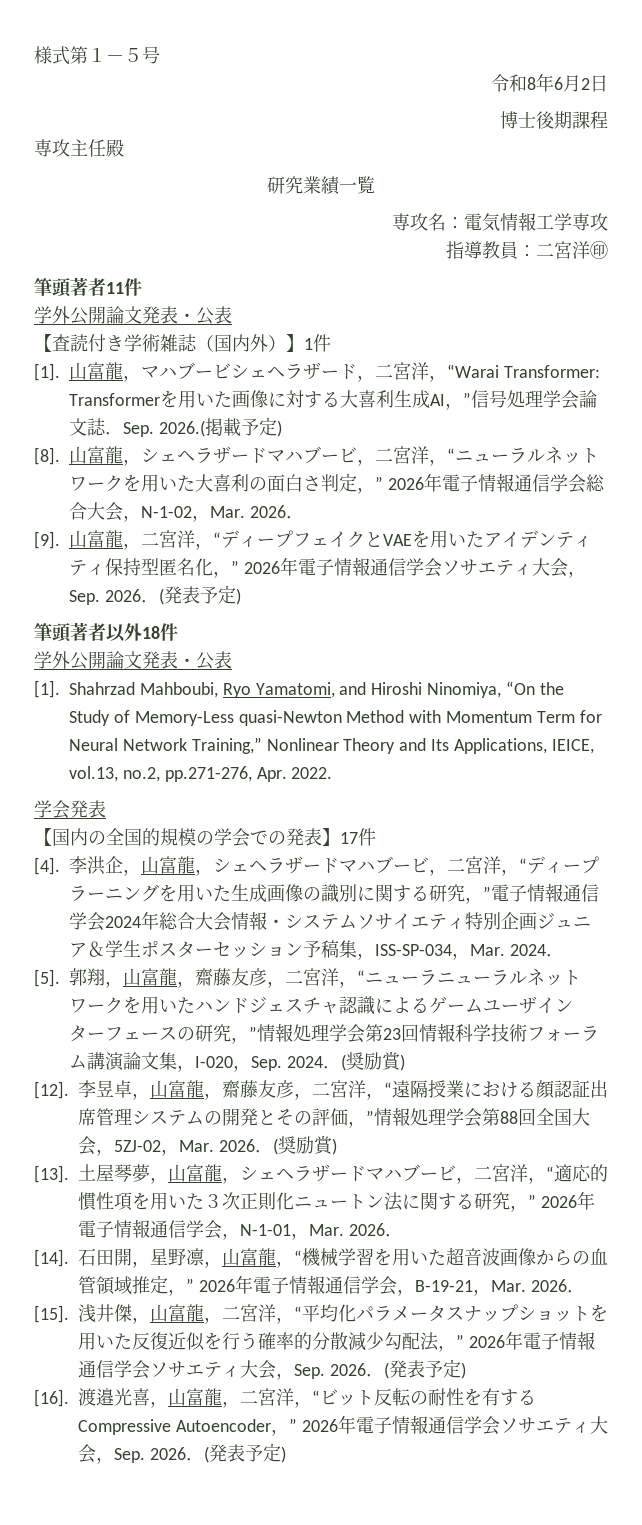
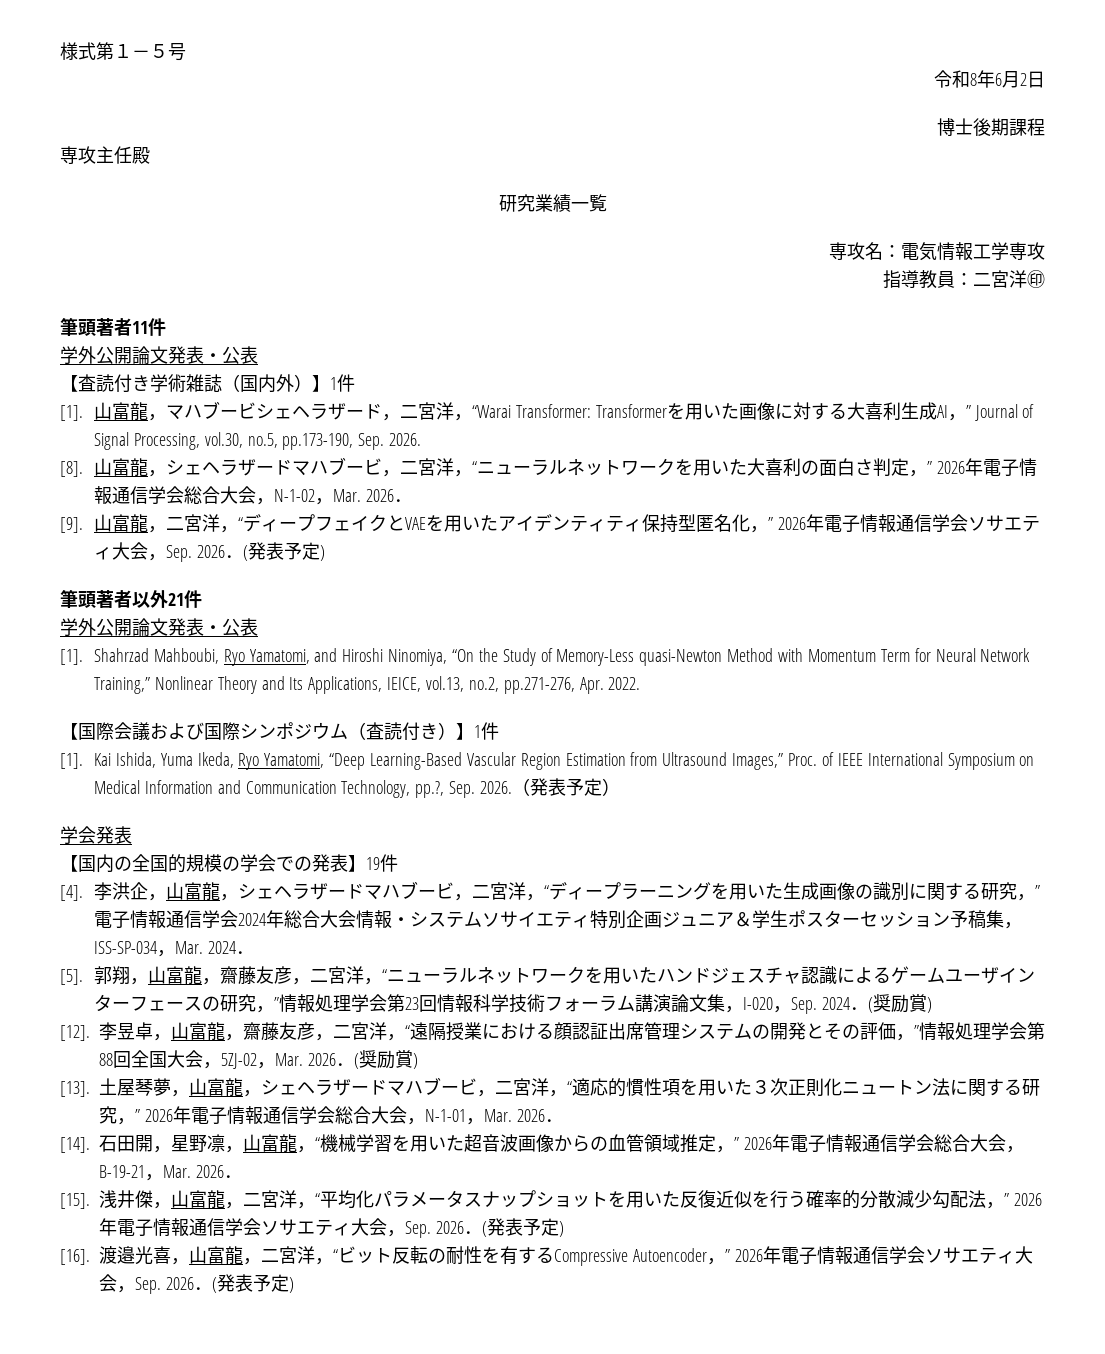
[471,390,597,409] [69,417,282,437] 信号処理学会論文誌．Sep. 2026.(掲載予定) -> [974,404,1035,421] [94,432,422,450] Journal of Signal Processing, vol.30, no.5, pp.173-190, Sep. 2026.
[142,626,160,639] 18 -> [168,593,184,606] 21
(333, 773) none -> [60,722,499,741] [60,752,1035,770] [94,778,621,798] // 【国際会議および国際シンポジウム（査読付き）】1件 // [1]. Kai Ishida, Yuma Ikeda, Ryo Yamatomi, “Deep Learning-Based Vascular Region Estimation from Ultrasound Images,” Proc. of IEEE International Symposium on Medical Information and Communication Technology, pp.?, Sep. 2026.（発表予定）
[340,832,358,844] 17 -> [366,857,380,870] 19
[437,970,509,986] ニューラ -> (460, 975) none
(222, 1229) none -> [334,1106,407,1124] 総合大会
(397, 1285) none -> [933,1134,1006,1152] 総合大会

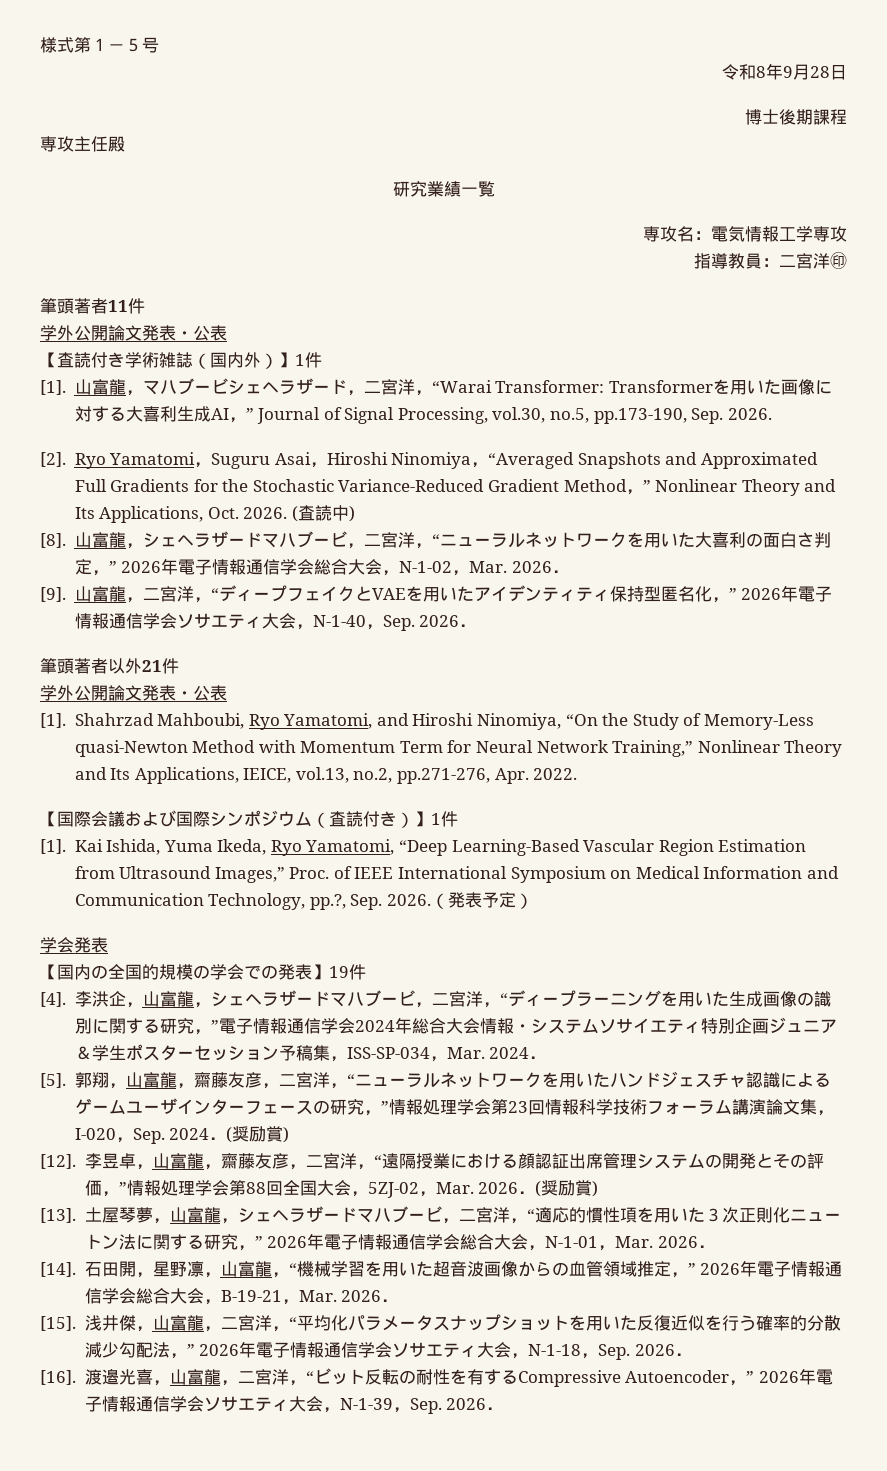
[995,71,1027,88] 6月2 -> [783,64,830,80] 9月28
(422, 439) none -> [40,452,819,469] [74,479,837,496] [74,505,355,523] // [2]. Ryo Yamatomi，Suguru Asai，Hiroshi Ninomiya，“Averaged Snapshots and Approximated Full Gradients for the Stochastic Variance-Reduced Gradient Method，” Nonlinear Theory and Its Applications, Oct. 2026. (査読中)
[166,542,325,562] Sep. 2026．(発表予定) -> [312,615,477,631] N-1-40，Sep. 2026．
[405,1218,564,1238] Sep. 2026．(発表予定) -> [528,1344,692,1360] N-1-18，Sep. 2026．
[135,1274,294,1294] Sep. 2026．(発表予定) -> [339,1398,504,1414] N-1-39，Sep. 2026．

